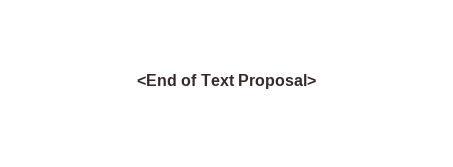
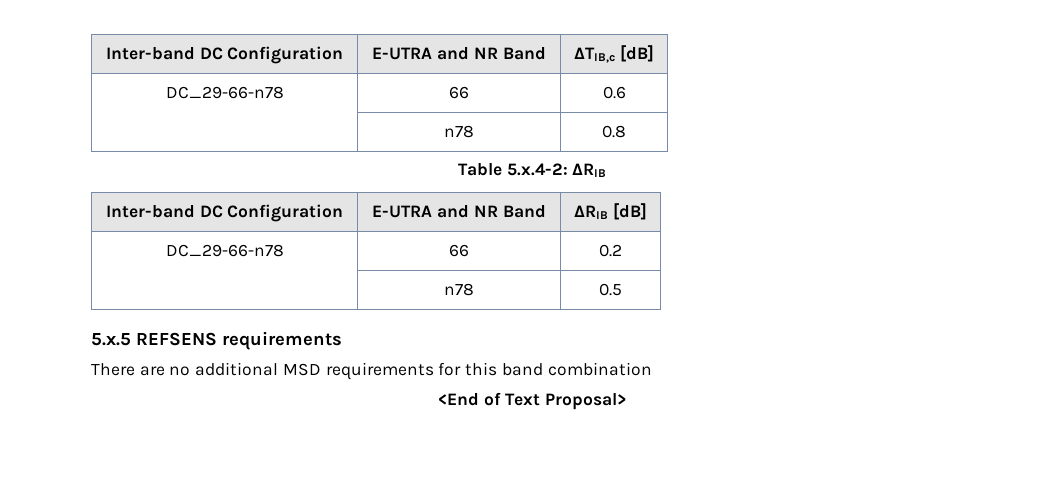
(137, 80) none -> [105,46,344,64] [372,47,546,60] [574,45,654,63] [165,86,284,99] [448,86,469,99] [602,86,626,99] [443,125,474,138] [602,125,626,138] [457,163,607,177] [105,204,344,222] [372,205,546,218] [574,203,647,220] [165,244,284,257] [448,244,469,257] [599,244,622,257] [443,283,474,296] [599,283,622,296] [91,331,342,350] [91,362,652,380] Inter-band DC Configuration | E-UTRA and NR Band | ΔTIB,c [dB] // DC_29-66-n78 | 66 | 0.6 // | n78 | 0.8 // Table 5.x.4-2: ΔRIB // Inter-band DC Configuration | E-UTRA and NR Band | ΔRIB [dB] // DC_29-66-n78 | 66 | 0.2 // | n78 | 0.5 // 5.x.5 REFSENS requirements // There are no additional MSD requirements for this band combination //

